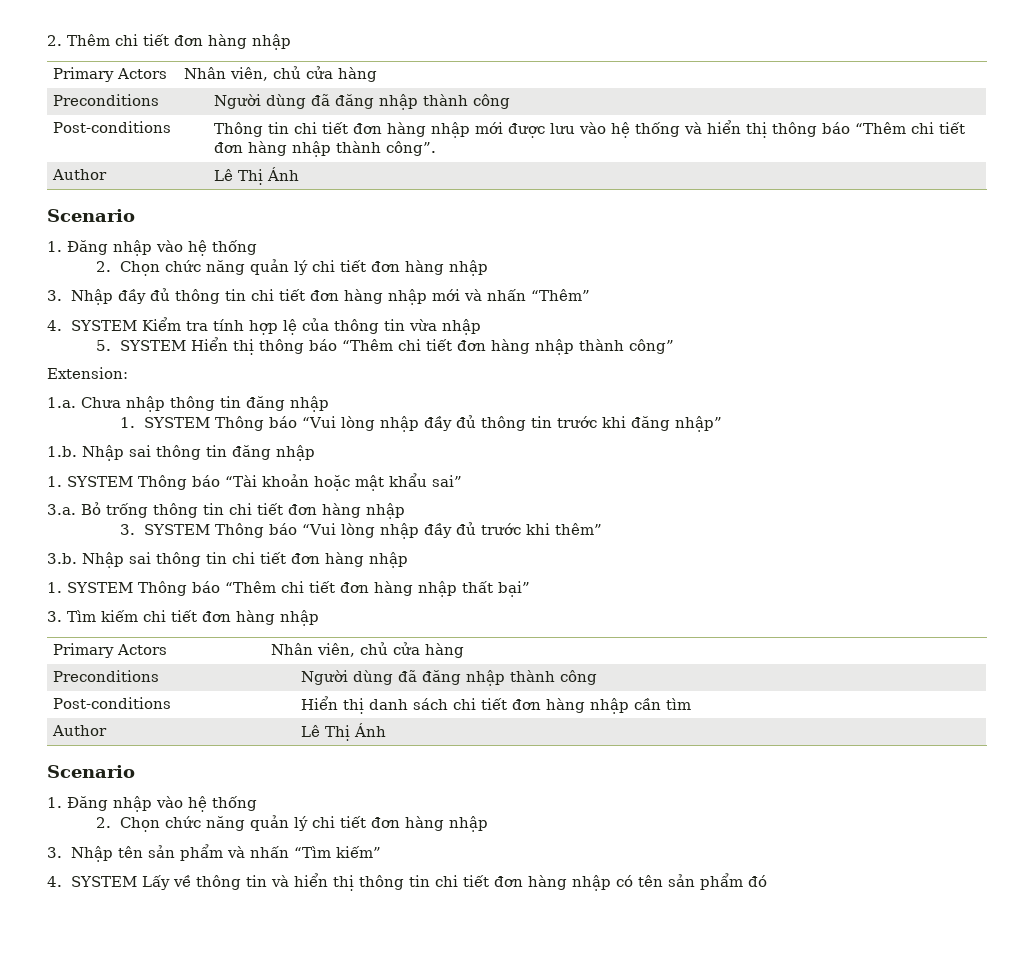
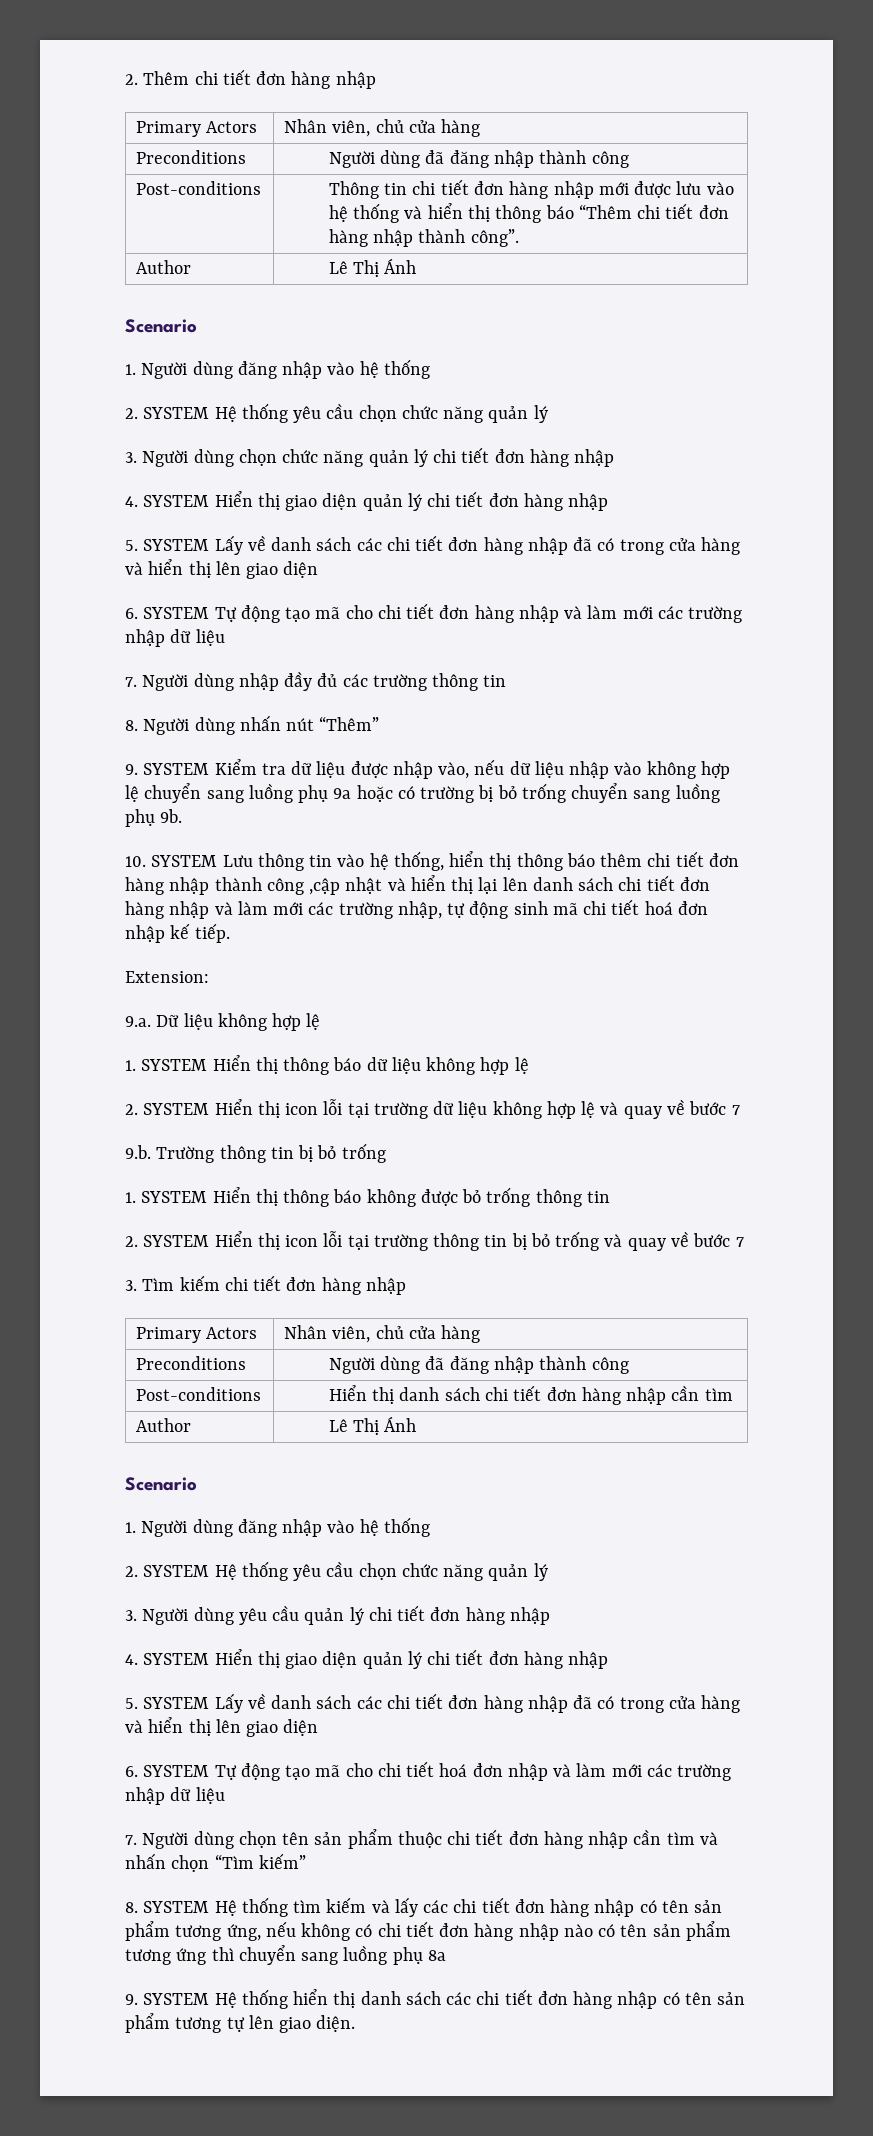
[67,240,257,256] [95,259,488,276] [47,288,527,305] Đăng nhập vào hệ thống // 2. Chọn chức năng quản lý chi tiết đơn hàng nhập // 3. Nhập đầy đủ thông tin chi tiết đơn hàng nhập mới và nhấn -> [141,359,430,379] [125,403,548,423] [125,447,615,467] [125,491,609,511] [125,535,741,555] [125,559,319,579] [125,603,743,623] [125,629,225,647] [125,671,507,691] [125,715,315,735] Người dùng đăng nhập vào hệ thống // 2. SYSTEM Hệ thống yêu cầu chọn chức năng quản lý // 3. Người dùng chọn chức năng quản lý chi tiết đơn hàng nhập // 4. SYSTEM Hiển thị giao diện quản lý chi tiết đơn hàng nhập // 5. SYSTEM Lấy về danh sách các chi tiết đơn hàng nhập đã có trong cửa hàng và hiển thị lên giao diện // 6. SYSTEM Tự động tạo mã cho chi tiết đơn hàng nhập và làm mới các trường nhập dữ liệu // 7. Người dùng nhập đầy đủ các trường thông tin // 8. Người dùng nhấn nút
[47,320,62,331] 4. -> [125,764,138,775] 9.
[213,318,482,335] [95,337,674,355] [47,367,128,379] [47,396,329,412] [119,415,723,432] [47,445,315,461] [47,473,462,491] [47,502,405,519] [119,522,603,539] [47,552,408,568] [47,581,530,597] tính hợp lệ của thông tin vừa nhập // 5. SYSTEM Hiển thị thông báo “Thêm chi tiết đơn hàng nhập thành công” // Extension: // 1.a. Chưa nhập thông tin đăng nhập // 1. SYSTEM Thông báo “Vui lòng nhập đầy đủ thông tin trước khi đăng nhập” // 1.b. Nhập sai thông tin đăng nhập // 1. SYSTEM Thông báo “Tài khoản hoặc mật khẩu sai” // 3.a. Bỏ trống thông tin chi tiết đơn hàng nhập // 3. SYSTEM Thông báo “Vui lòng nhập đầy đủ trước khi thêm” // 3.b. Nhập sai thông tin chi tiết đơn hàng nhập // 1. SYSTEM Thông báo “Thêm chi tiết đơn hàng nhập thất bại” -> [291,759,730,779] [125,783,720,803] [125,809,183,827] [125,851,739,871] [125,875,710,895] [125,899,708,919] [125,923,230,943] [125,971,209,983] [125,1013,321,1031] [125,1055,529,1075] [125,1099,740,1119] [125,1143,386,1163] [125,1187,610,1207] [125,1231,744,1251] dữ liệu được nhập vào, nếu dữ liệu nhập vào không hợp lệ chuyển sang luồng phụ 9a hoặc có trường bị bỏ trống chuyển sang luồng phụ 9b. // 10. SYSTEM Lưu thông tin vào hệ thống, hiển thị thông báo thêm chi tiết đơn hàng nhập thành công ,cập nhật và hiển thị lại lên danh sách chi tiết đơn hàng nhập và làm mới các trường nhập, tự động sinh mã chi tiết hoá đơn nhập kế tiếp. // Extension: // 9.a. Dữ liệu không hợp lệ // 1. SYSTEM Hiển thị thông báo dữ liệu không hợp lệ // 2. SYSTEM Hiển thị icon lỗi tại trường dữ liệu không hợp lệ và quay về bước 7 // 9.b. Trường thông tin bị bỏ trống // 1. SYSTEM Hiển thị thông báo không được bỏ trống thông tin // 2. SYSTEM Hiển thị icon lỗi tại trường thông tin bị bỏ trống và quay về bước 7
[67,796,257,812] [95,815,488,832] [47,844,290,862] Đăng nhập vào hệ thống // 2. Chọn chức năng quản lý chi tiết đơn hàng nhập // 3. Nhập tên sản phẩm và nhấn -> [141,1517,430,1537] [125,1561,548,1581] [125,1605,550,1625] [125,1649,609,1669] [125,1693,741,1713] [125,1717,319,1737] [125,1761,732,1781] [125,1787,225,1805] [125,1829,718,1849] [125,1853,210,1872] Người dùng đăng nhập vào hệ thống // 2. SYSTEM Hệ thống yêu cầu chọn chức năng quản lý // 3. Người dùng yêu cầu quản lý chi tiết đơn hàng nhập // 4. SYSTEM Hiển thị giao diện quản lý chi tiết đơn hàng nhập // 5. SYSTEM Lấy về danh sách các chi tiết đơn hàng nhập đã có trong cửa hàng và hiển thị lên giao diện // 6. SYSTEM Tự động tạo mã cho chi tiết hoá đơn nhập và làm mới các trường nhập dữ liệu // 7. Người dùng chọn tên sản phẩm thuộc chi tiết đơn hàng nhập cần tìm và nhấn chọn
[47,873,768,891] 4. SYSTEM Lấy về thông tin và hiển thị thông tin chi tiết đơn hàng nhập có tên sản phẩm đó -> [125,1897,723,1917] [125,1921,731,1941] [125,1945,446,1965] [125,1989,746,2009] [125,2013,356,2033] 8. SYSTEM Hệ thống tìm kiếm và lấy các chi tiết đơn hàng nhập có tên sản phẩm tương ứng, nếu không có chi tiết đơn hàng nhập nào có tên sản phẩm tương ứng thì chuyển sang luồng phụ 8a // 9. SYSTEM Hệ thống hiển thị danh sách các chi tiết đơn hàng nhập có tên sản phẩm tương tự lên giao diện.

